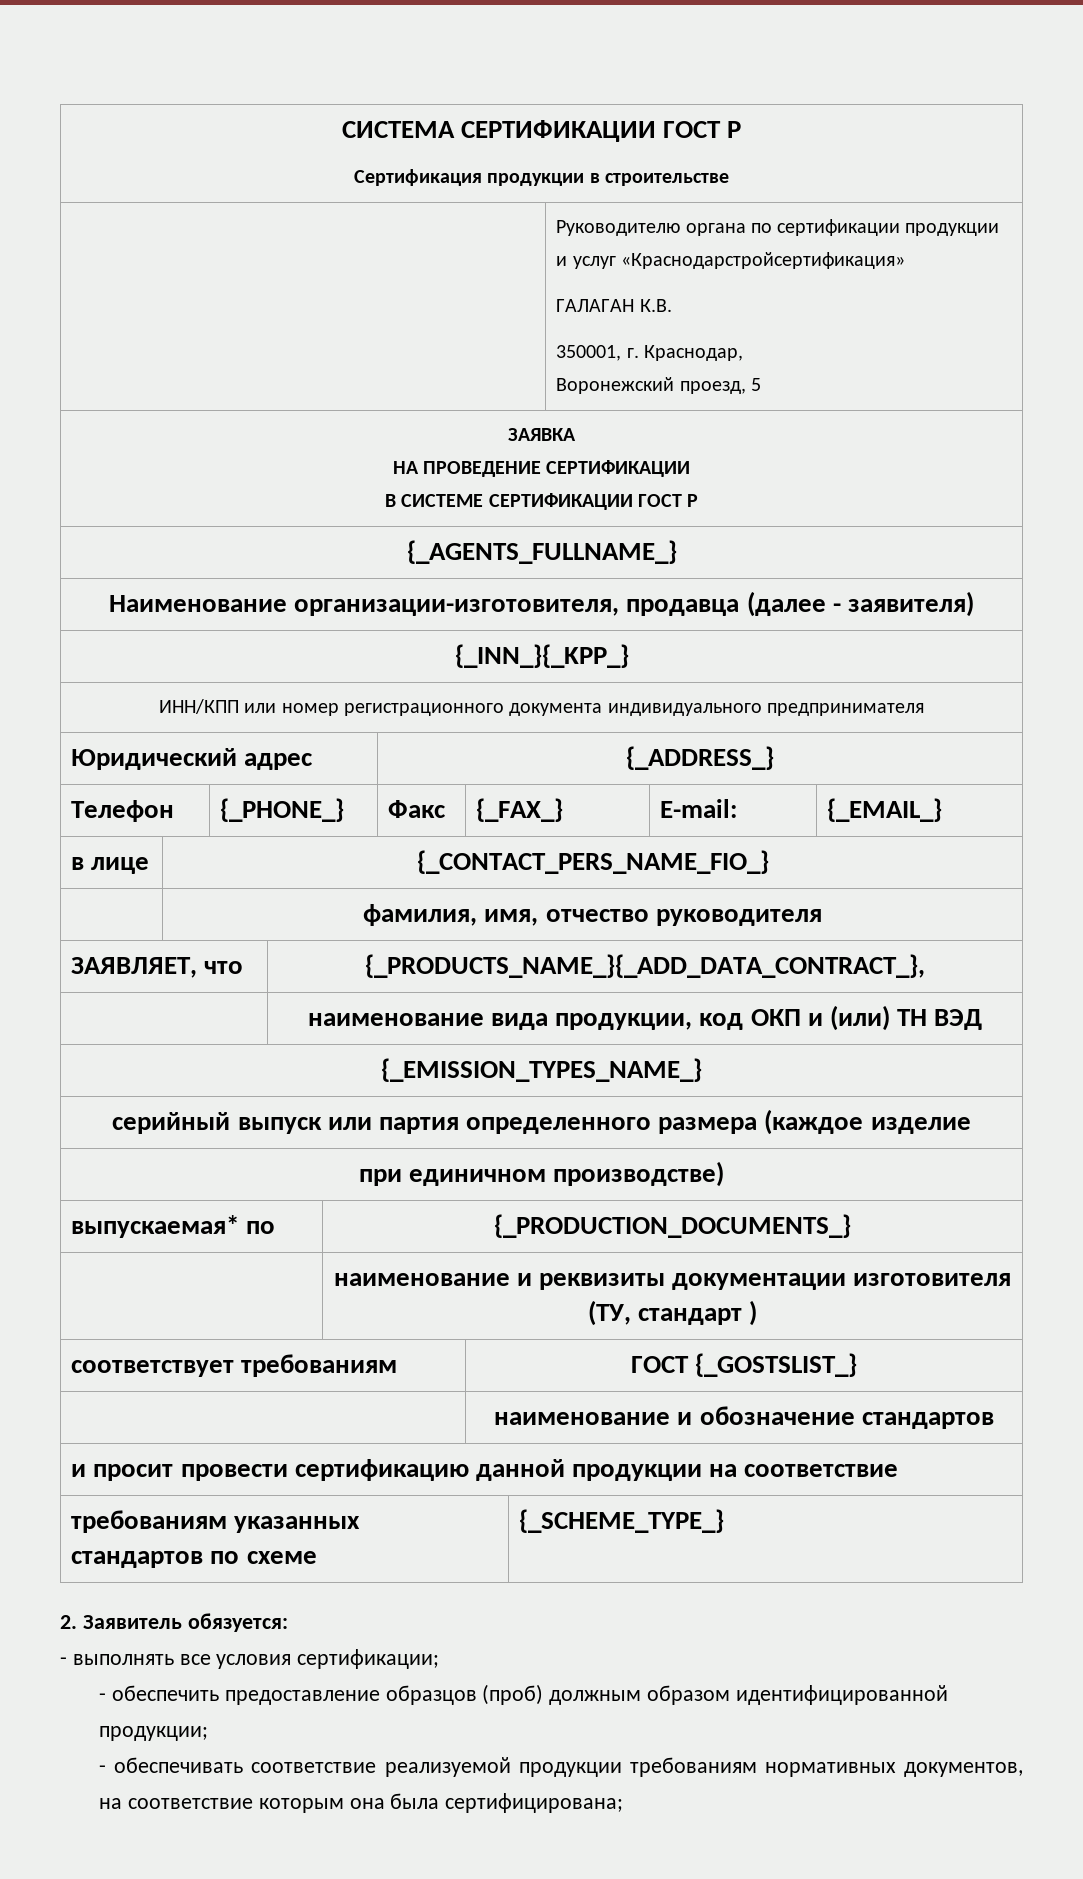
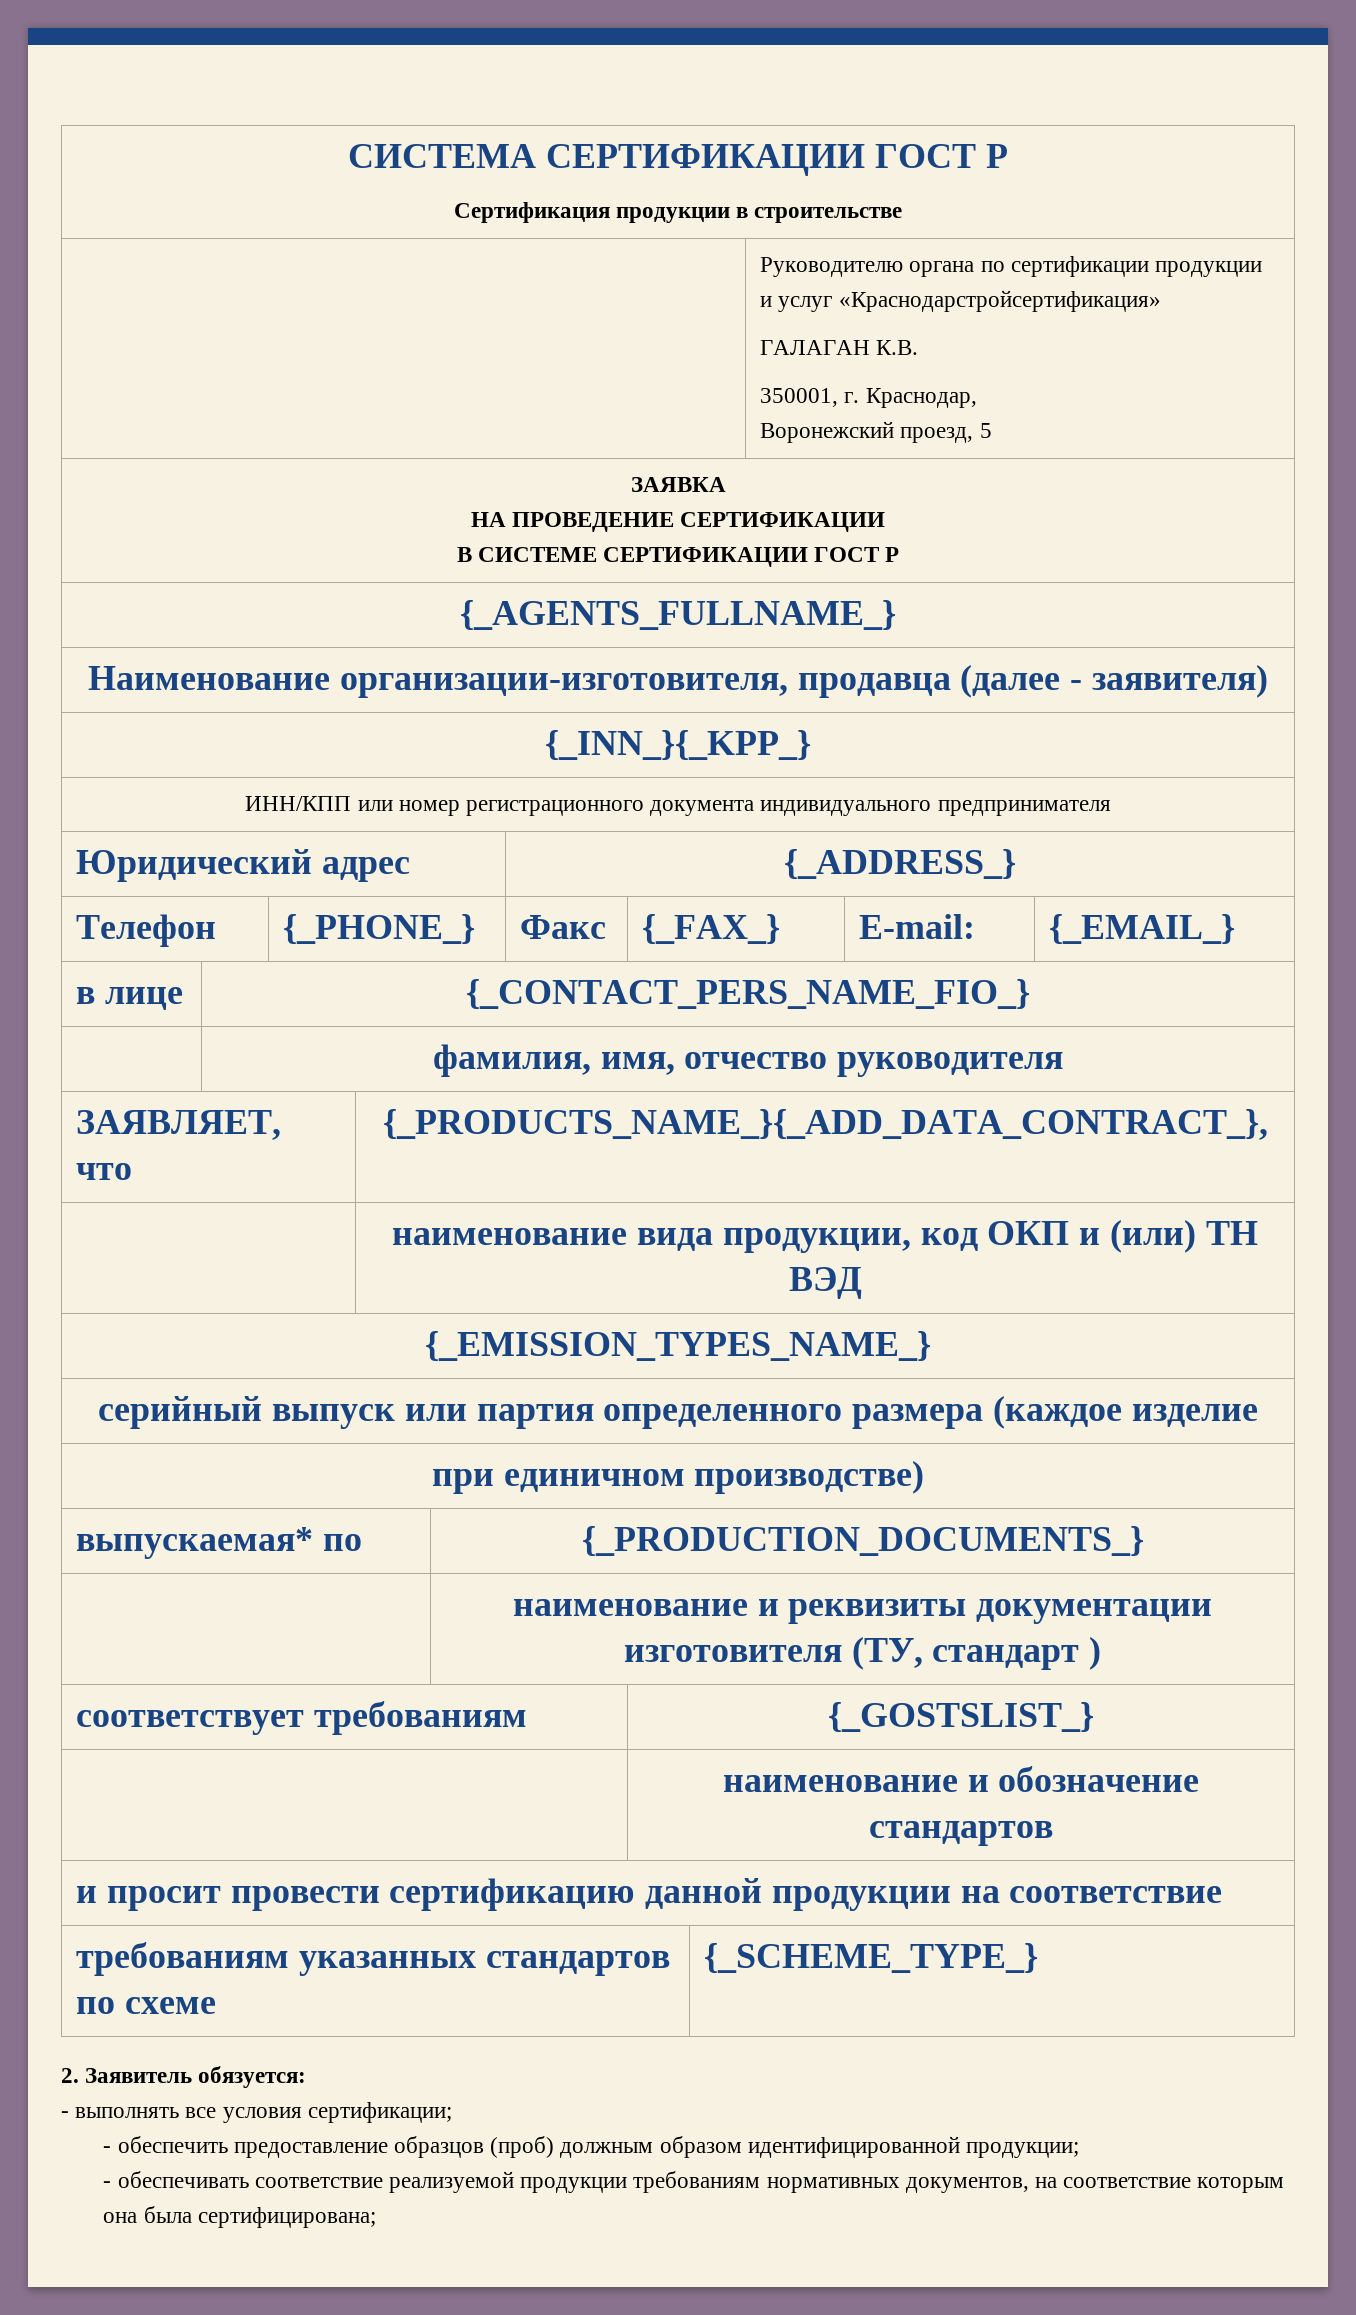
[630,1356,689,1373] ГОСТ -> (527, 1718) none

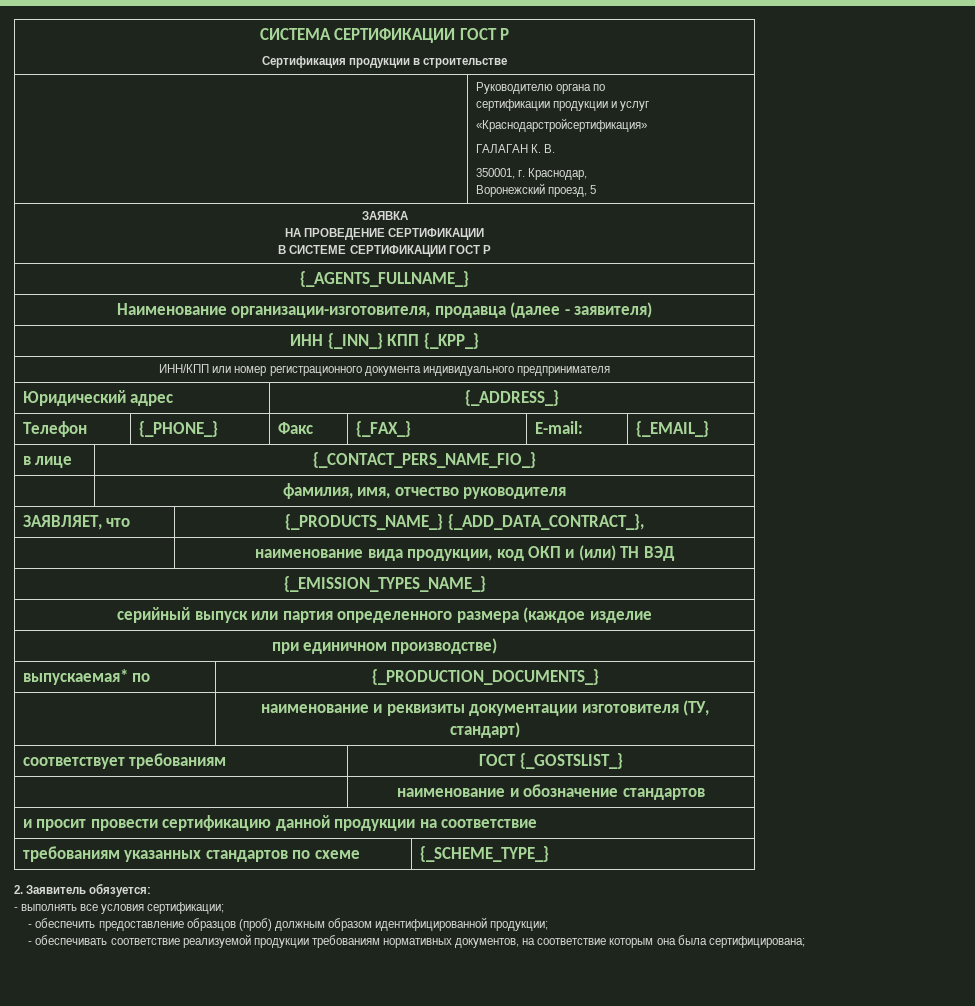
(1005, 266) none -> (606, 87) //
(833, 304) none -> (650, 106) //
[876,340,919,355] К.В. -> [531,144,556,153] К. В.
[545,730,811,760] {_INN_}{_KPP_} -> [290,333,479,349] ИНН {_INN_} КПП {_KPP_}
[382,1109,1268,1140] {_PRODUCTS_NAME_}{_ADD_DATA_CONTRACT_}, -> [285,514,644,530] {_PRODUCTS_NAME_} {_ADD_DATA_CONTRACT_},
[932,1637,1102,1670] стандарт ) -> [450,722,520,738] стандарт)
(527, 1718) none -> [479,754,517,766] ГОСТ

